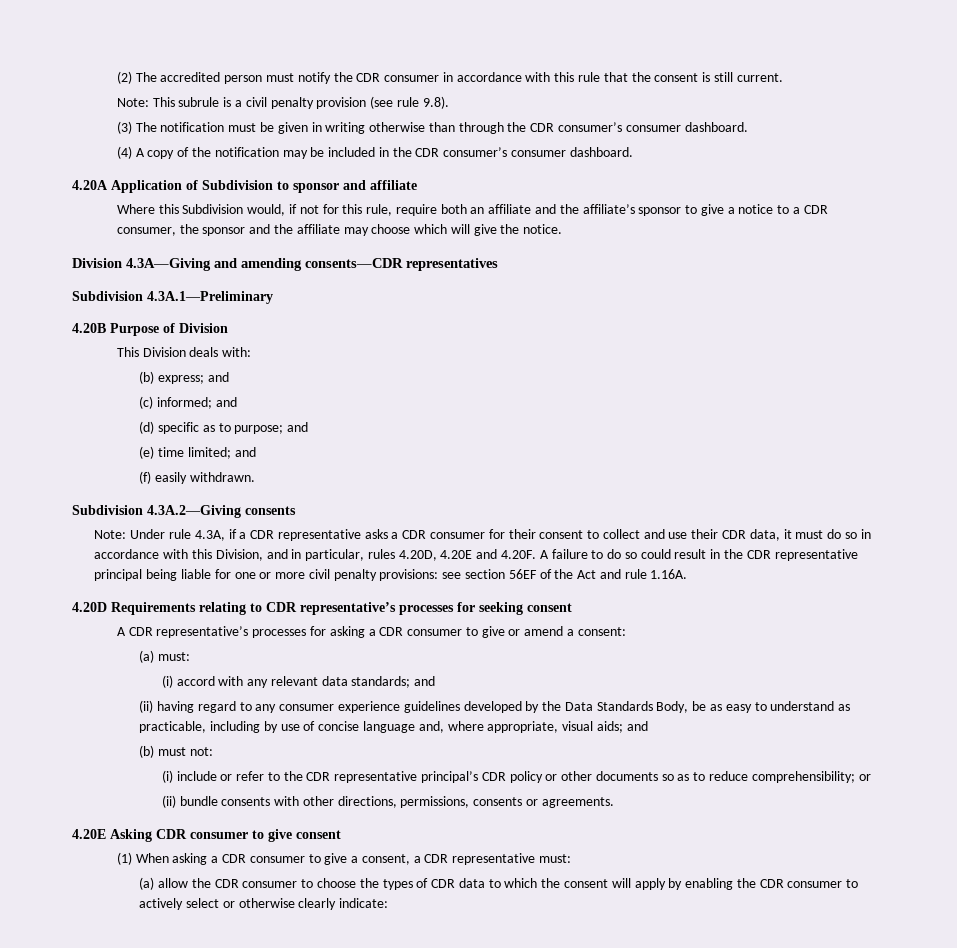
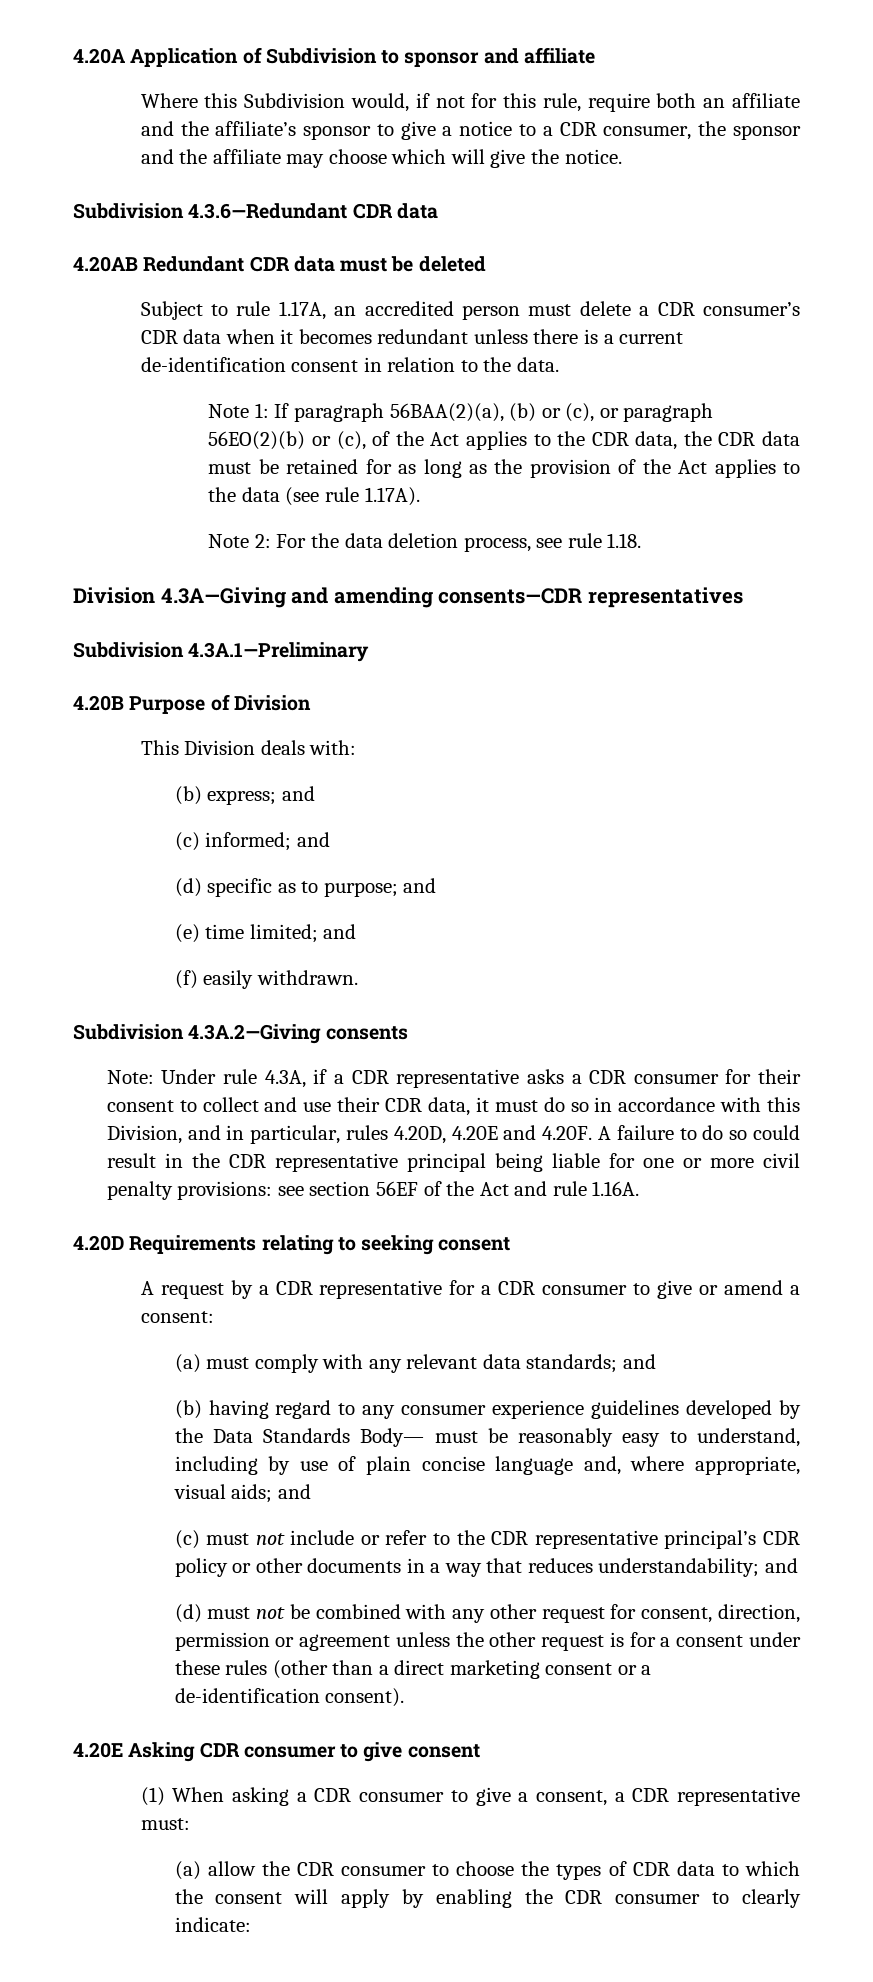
[116,71,783,84] [116,96,449,109] [116,121,748,134] [116,146,633,159] (2) The accredited person must notify the CDR consumer in accordance with this rule that the consent is still current. // Note: This subrule is a civil penalty provision (see rule 9.8). // (3) The notification must be given in writing otherwise than through the CDR consumer’s consumer dashboard. // (4) A copy of the notification may be included in the CDR consumer’s consumer dashboard. // -> (73, 56) none
(563, 229) none -> [73,203,438,219] [73,256,486,272] [140,301,801,320] [140,329,684,344] [140,357,559,372] [208,403,714,422] [208,431,800,450] [208,459,801,478] [208,487,420,506] [208,533,642,552] // Subdivision 4.3.6—Redundant CDR data // 4.20AB Redundant CDR data must be deleted // Subject to rule 1.17A, an accredited person must delete a CDR consumer’s CDR data when it becomes redundant unless there is a current de-identification consent in relation to the data. // Note 1: If paragraph 56BAA(2)(a), (b) or (c), or paragraph 56EO(2)(b) or (c), of the Act applies to the CDR data, the CDR data must be retained for as long as the provision of the Act applies to the data (see rule 1.17A). // Note 2: For the data deletion process, see rule 1.18.
[266,602,475,615] CDR representative’s processes for -> (356, 1244) none
[128,626,365,638] CDR representative’s processes for asking -> [160,1280,476,1299] request by a CDR representative for
[158,652,191,661] [161,675,215,688] must: // (i) accord -> [206,1354,319,1373] must comply
[139,700,154,713] (ii) -> [174,1400,202,1419] (b)
[656,701,851,713] [139,721,207,733] Body, be as easy to understand as practicable, -> [360,1428,801,1447] Body— must be reasonably easy to understand,
(316, 726) none -> [365,1456,411,1475] plain
[139,745,213,758] [161,770,173,783] (b) must not: // (i) -> [174,1530,285,1549] (c) must not
[661,771,871,783] [161,795,614,808] so as to reduce comprehensibility; or // (ii) bundle consents with other directions, permissions, consents or agreements. -> [406,1558,798,1577] [174,1604,800,1623] [174,1632,801,1651] [174,1660,652,1679] [174,1688,405,1707] in a way that reduces understandability; and // (d) must not be combined with any other request for consent, direction, permission or agreement unless the other request is for a consent under these rules (other than a direct marketing consent or a de-identification consent).
[139,898,295,910] actively select or otherwise -> (730, 1898) none

